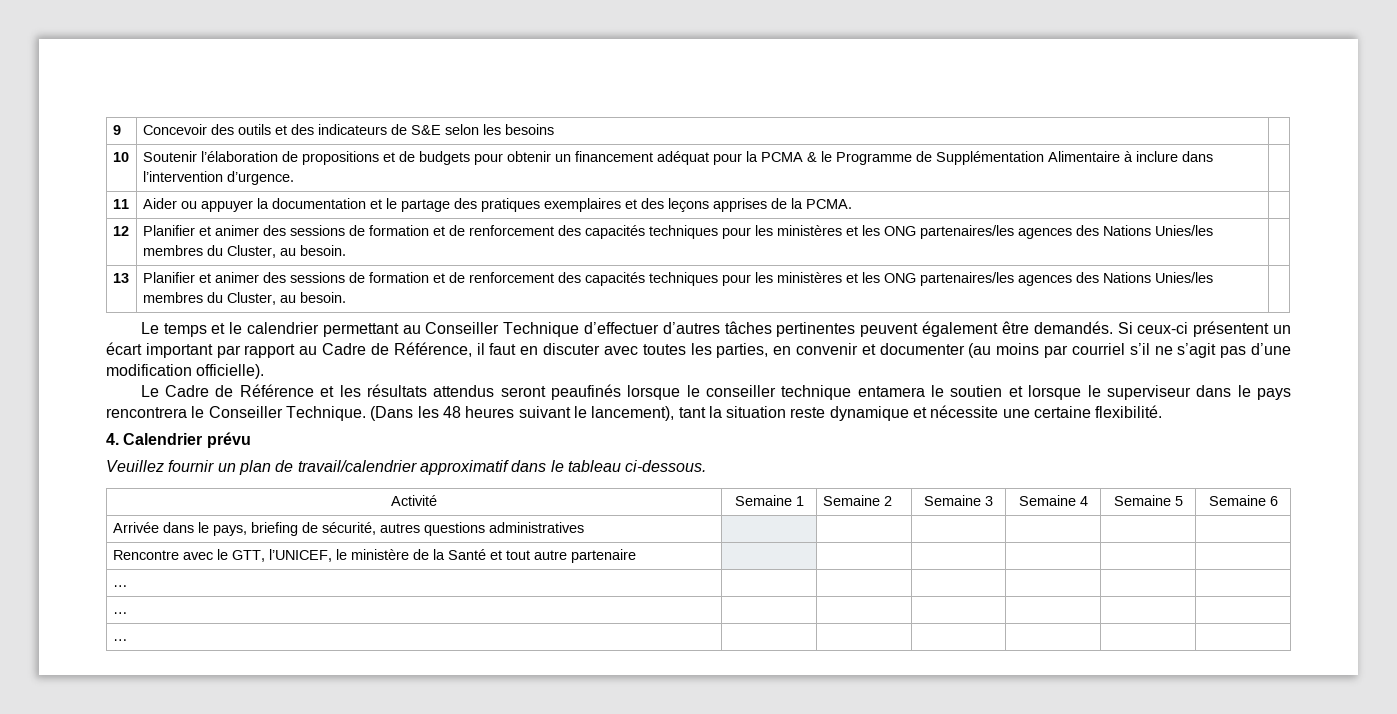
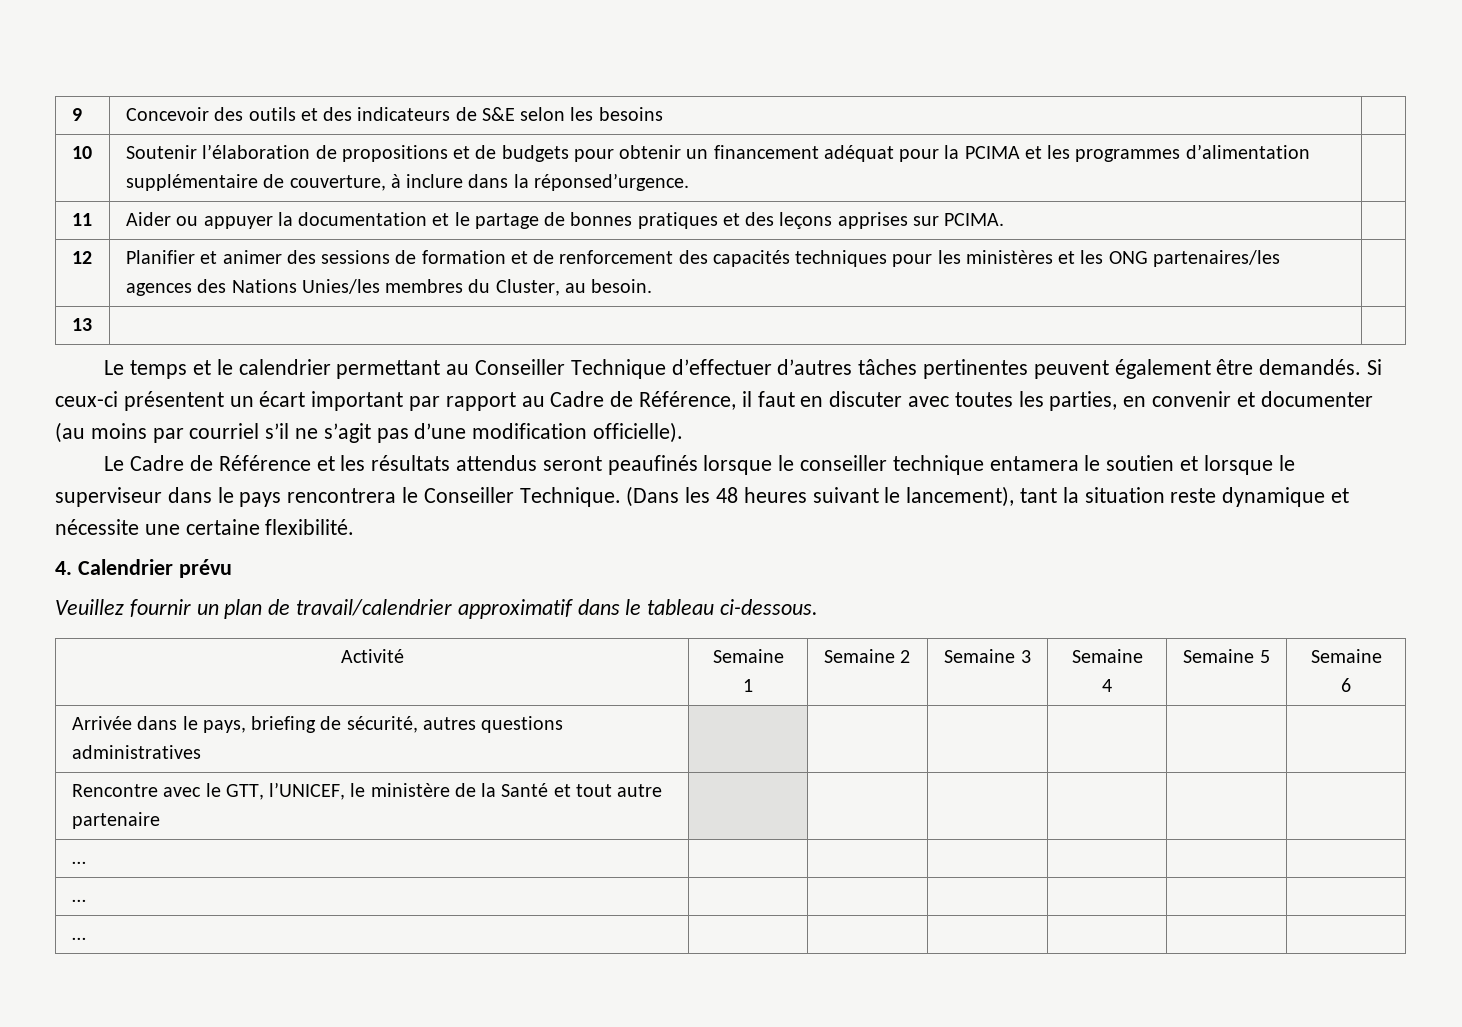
[760,151,1120,165] PCMA & le Programme de Supplémentation Alimentaire -> [964,144,1310,162] [125,174,386,191] PCIMA et les programmes d’alimentation supplémentaire de couverture,
[142,171,294,185] l’intervention d’urgence. -> [513,173,689,191] la réponsed’urgence.
[453,198,621,212] des pratiques exemplaires -> [544,212,718,229] de bonnes pratiques
[770,198,852,209] de la PCMA. -> [912,213,1005,226] sur PCIMA.
[142,272,1213,286] [142,292,346,305] Planifier et animer des sessions de formation et de renforcement des capacités techniques pour les ministères et les ONG partenaires/les agences des Nations Unies/les membres du Cluster, au besoin. -> (92, 324) none

